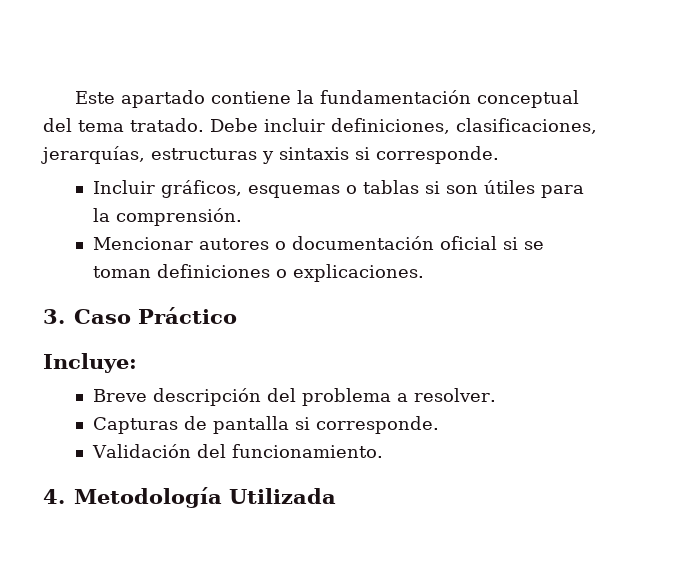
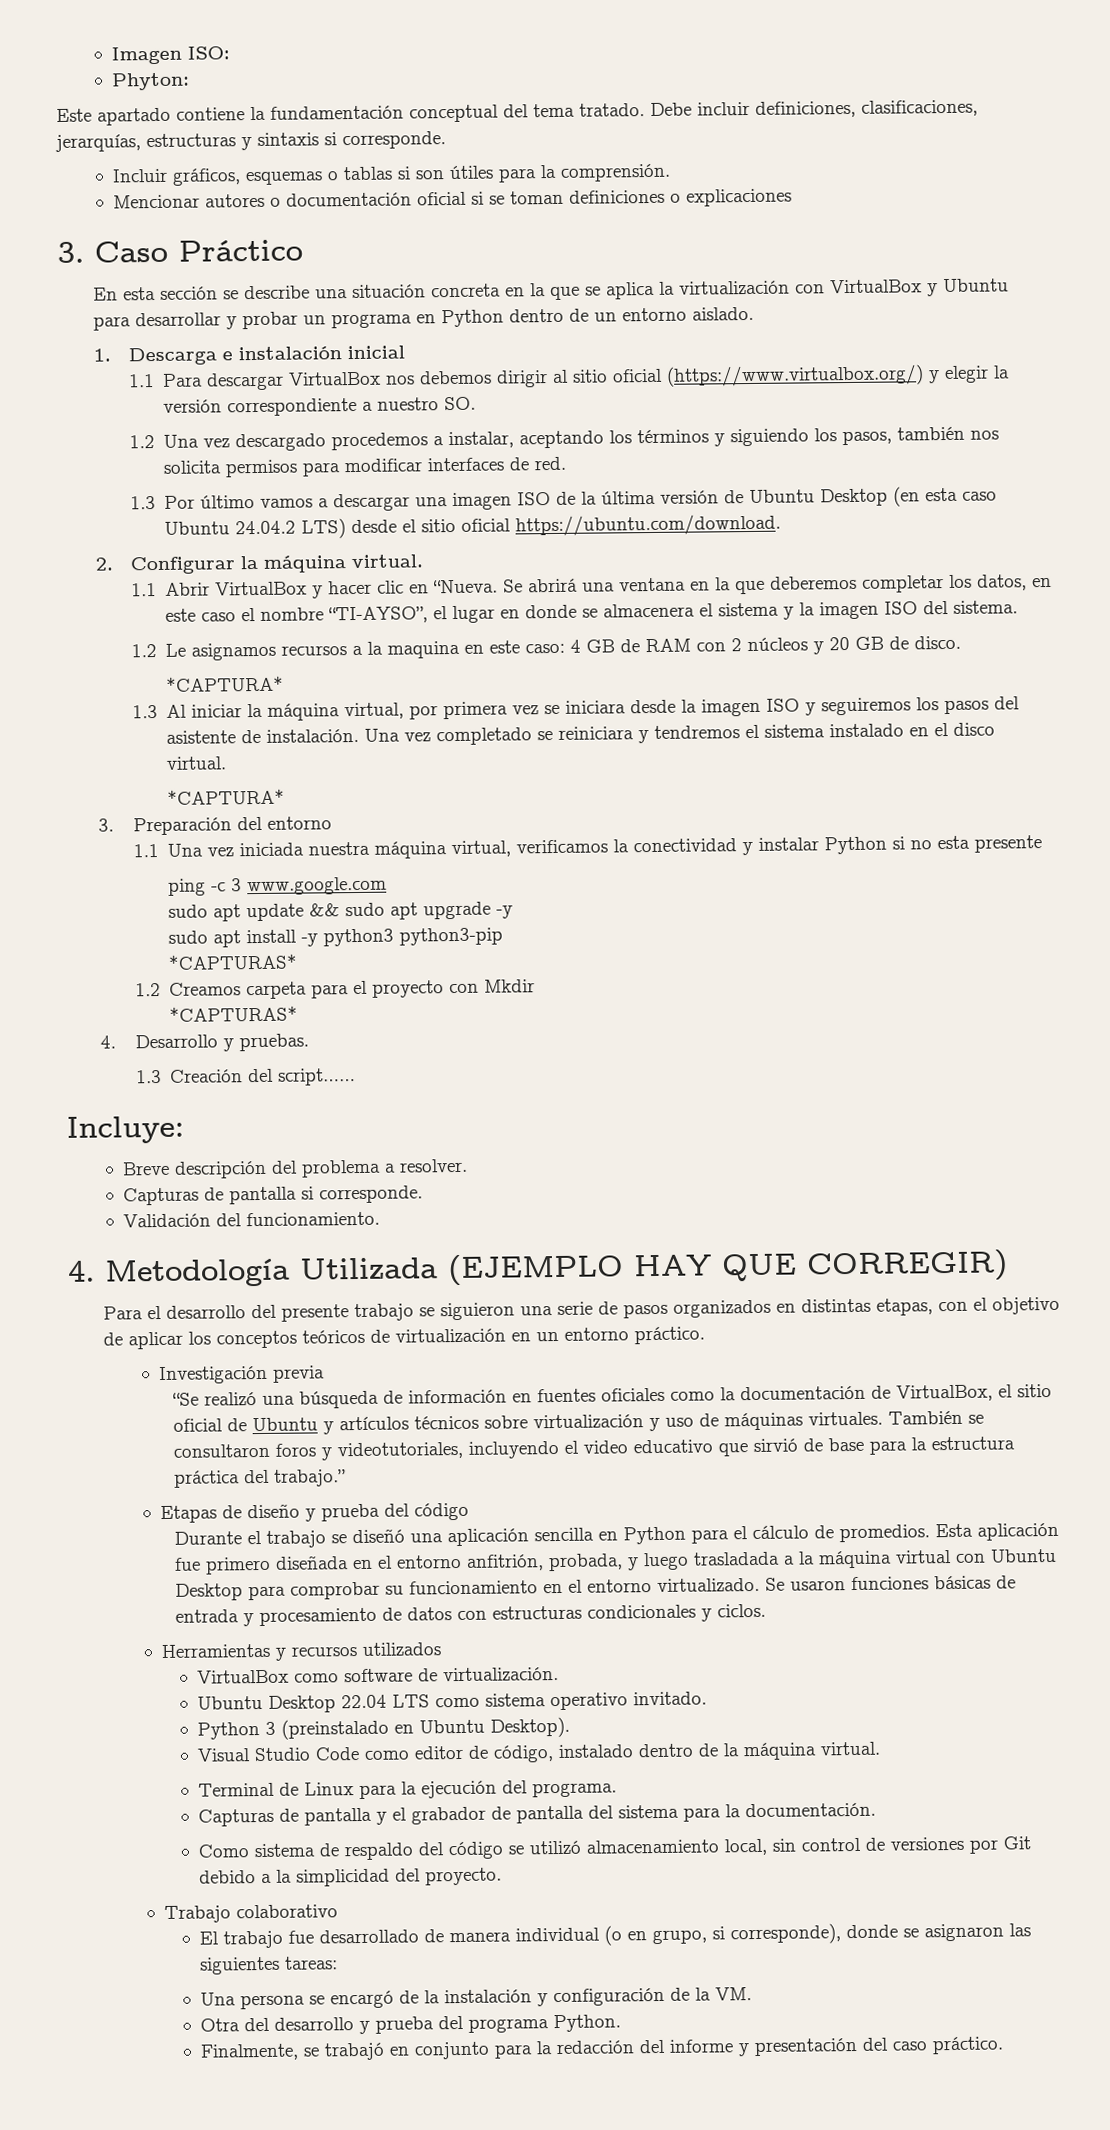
(74, 97) none -> [110,46,230,65] [110,72,190,91] Imagen ISO: // Phyton: //
[292,264,424,282] explicaciones. -> [685,188,792,207] explicaciones
(237, 315) none -> [92,278,1009,301] [92,306,754,331] [92,345,405,366] [127,364,1011,391] [163,396,477,417] [128,426,1000,452] [163,456,567,478] [129,486,998,512] [164,513,782,539] [94,554,423,575] [130,574,1053,599] [165,600,1019,624] [130,635,962,661] [166,675,285,692] [131,696,1021,721] [166,722,996,746] [166,756,227,770] [167,788,286,805] [97,816,332,836] [132,835,1043,859] [168,876,388,896] [168,901,514,922] [168,927,504,948] [168,953,299,970] [134,979,536,1000] [169,1005,299,1022] [99,1033,309,1052] [135,1068,357,1086] // En esta sección se describe una situación concreta en la que se aplica la virtualización con VirtualBox y Ubuntu para desarrollar y probar un programa en Python dentro de un entorno aislado. // 1. Descarga e instalación inicial // 1.1 Para descargar VirtualBox nos debemos dirigir al sitio oficial (https://www.virtualbox.org/) y elegir la versión correspondiente a nuestro SO. // 1.2 Una vez descargado procedemos a instalar, aceptando los términos y siguiendo los pasos, también nos solicita permisos para modificar interfaces de red. // 1.3 Por último vamos a descargar una imagen ISO de la última versión de Ubuntu Desktop (en esta caso Ubuntu 24.04.2 LTS) desde el sitio oficial https://ubuntu.com/download. // 2. Configurar la máquina virtual. // 1.1 Abrir VirtualBox y hacer clic en “Nueva. Se abrirá una ventana en la que deberemos completar los datos, en este caso el nombre “TI-AYSO”, el lugar en donde se almacenera el sistema y la imagen ISO del sistema. // 1.2 Le asignamos recursos a la maquina en este caso: 4 GB de RAM con 2 núcleos y 20 GB de disco. // *CAPTURA* // 1.3 Al iniciar la máquina virtual, por primera vez se iniciara desde la imagen ISO y seguiremos los pasos del asistente de instalación. Una vez completado se reiniciara y tendremos el sistema instalado en el disco virtual. // *CAPTURA* // 3. Preparación del entorno // 1.1 Una vez iniciada nuestra máquina virtual, verificamos la conectividad y instalar Python si no esta presente // ping -c 3 www.google.com // sudo apt update && sudo apt upgrade -y // sudo apt install -y python3 python3-pip // *CAPTURAS* // 1.2 Creamos carpeta para el proyecto con Mkdir // *CAPTURAS* // 4. Desarrollo y pruebas. // 1.3 Creación del script……
(336, 496) none -> [446,1249,1008,1286] [102,1296,1060,1322] [102,1326,705,1350] [159,1365,326,1385] [172,1383,1053,1409] [173,1410,985,1435] [173,1436,1016,1461] [174,1469,347,1488] [160,1502,470,1524] [174,1522,1060,1548] [174,1548,1058,1575] [175,1575,1017,1601] [175,1603,767,1627] [161,1642,442,1661] [197,1666,560,1684] [197,1691,708,1713] [197,1716,571,1740] [197,1741,881,1763] [198,1780,618,1800] [198,1802,877,1827] [198,1836,1032,1861] [199,1867,503,1887] [164,1904,339,1923] [199,1923,1032,1949] [200,1956,339,1975] [200,1987,753,2010] [200,2014,622,2035] [200,2036,1005,2061] (EJEMPLO HAY QUE CORREGIR) // Para el desarrollo del presente trabajo se siguieron una serie de pasos organizados en distintas etapas, con el objetivo de aplicar los conceptos teóricos de virtualización en un entorno práctico. // Investigación previa // “Se realizó una búsqueda de información en fuentes oficiales como la documentación de VirtualBox, el sitio oficial de Ubuntu y artículos técnicos sobre virtualización y uso de máquinas virtuales. También se consultaron foros y videotutoriales, incluyendo el video educativo que sirvió de base para la estructura práctica del trabajo.” // Etapas de diseño y prueba del código // Durante el trabajo se diseñó una aplicación sencilla en Python para el cálculo de promedios. Esta aplicación fue primero diseñada en el entorno anfitrión, probada, y luego trasladada a la máquina virtual con Ubuntu Desktop para comprobar su funcionamiento en el entorno virtualizado. Se usaron funciones básicas de entrada y procesamiento de datos con estructuras condicionales y ciclos. // Herramientas y recursos utilizados // VirtualBox como software de virtualización. // Ubuntu Desktop 22.04 LTS como sistema operativo invitado. // Python 3 (preinstalado en Ubuntu Desktop). // Visual Studio Code como editor de código, instalado dentro de la máquina virtual. // Terminal de Linux para la ejecución del programa. // Capturas de pantalla y el grabador de pantalla del sistema para la documentación. // Como sistema de respaldo del código se utilizó almacenamiento local, sin control de versiones por Git debido a la simplicidad del proyecto. // Trabajo colaborativo // El trabajo fue desarrollado de manera individual (o en grupo, si corresponde), donde se asignaron las siguientes tareas: // Una persona se encargó de la instalación y configuración de la VM. // Otra del desarrollo y prueba del programa Python. // Finalmente, se trabajó en conjunto para la redacción del informe y presentación del caso práctico.

